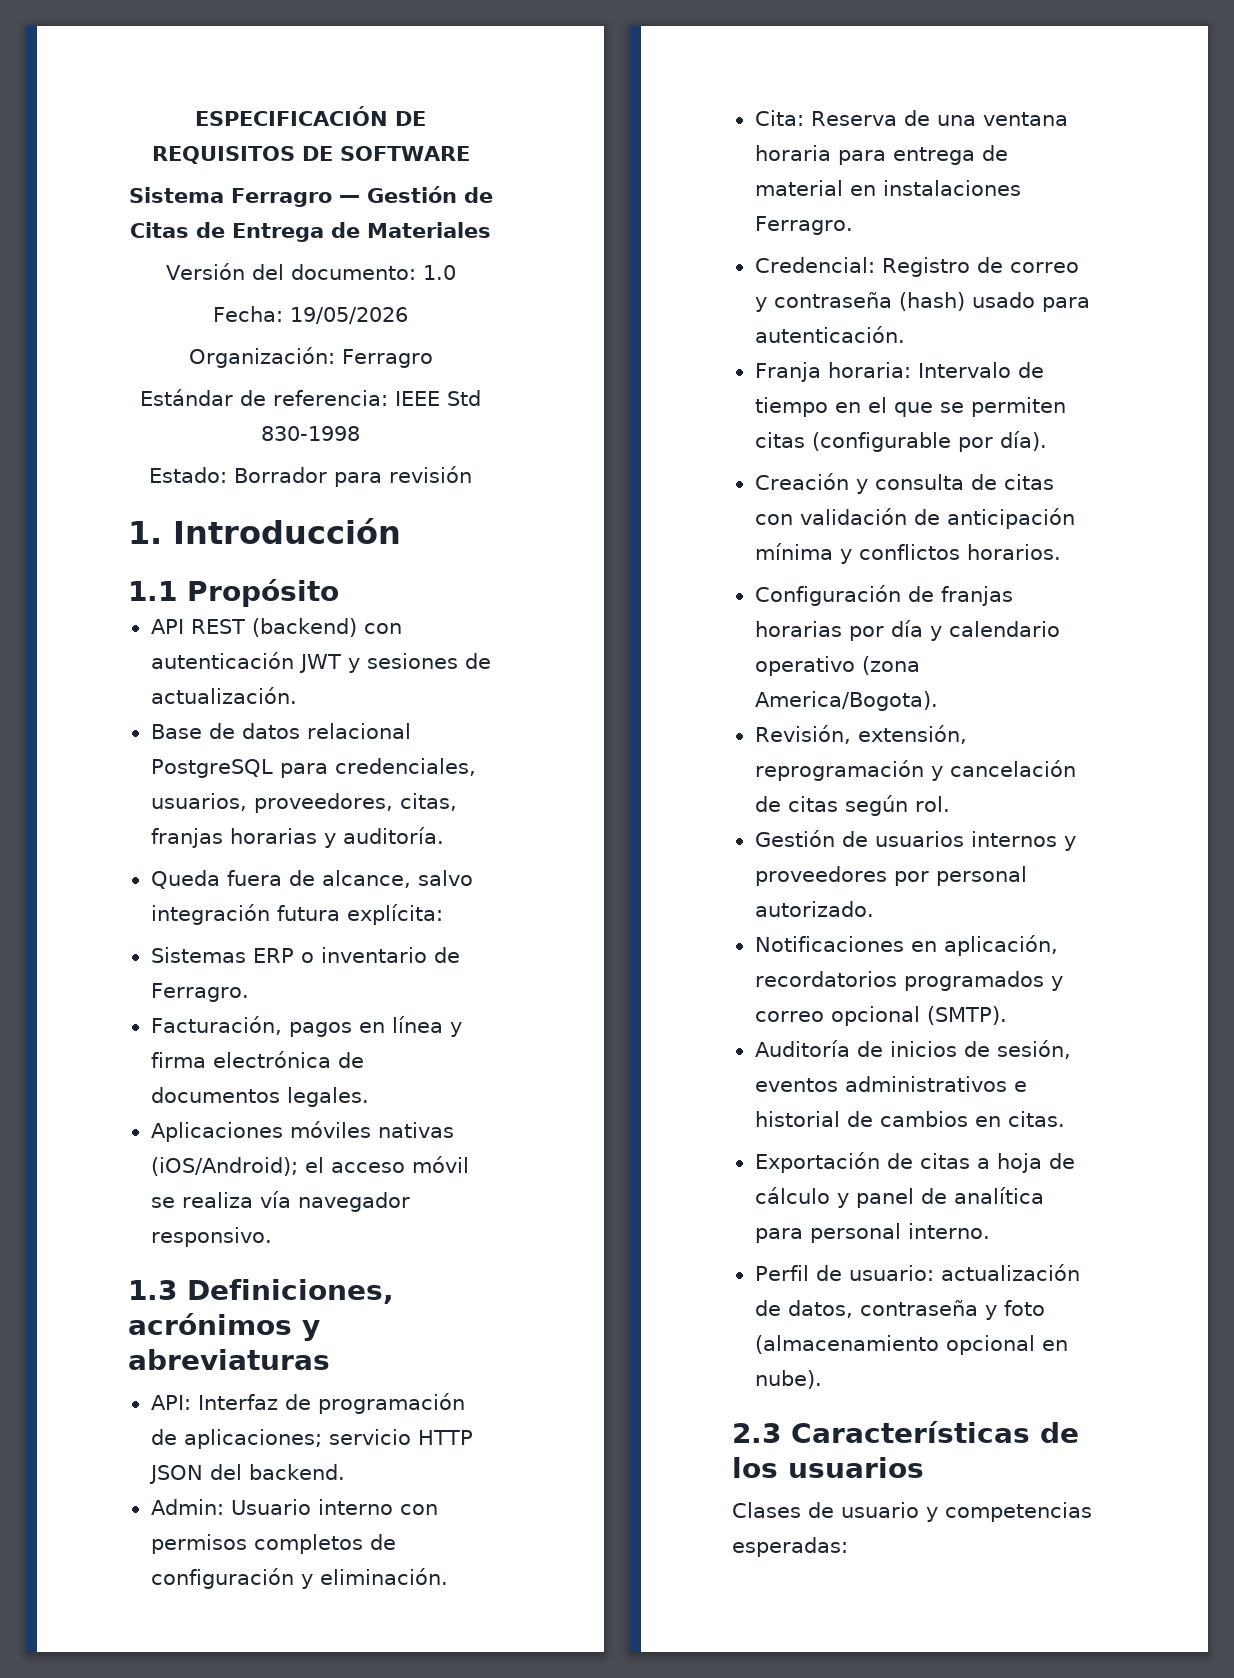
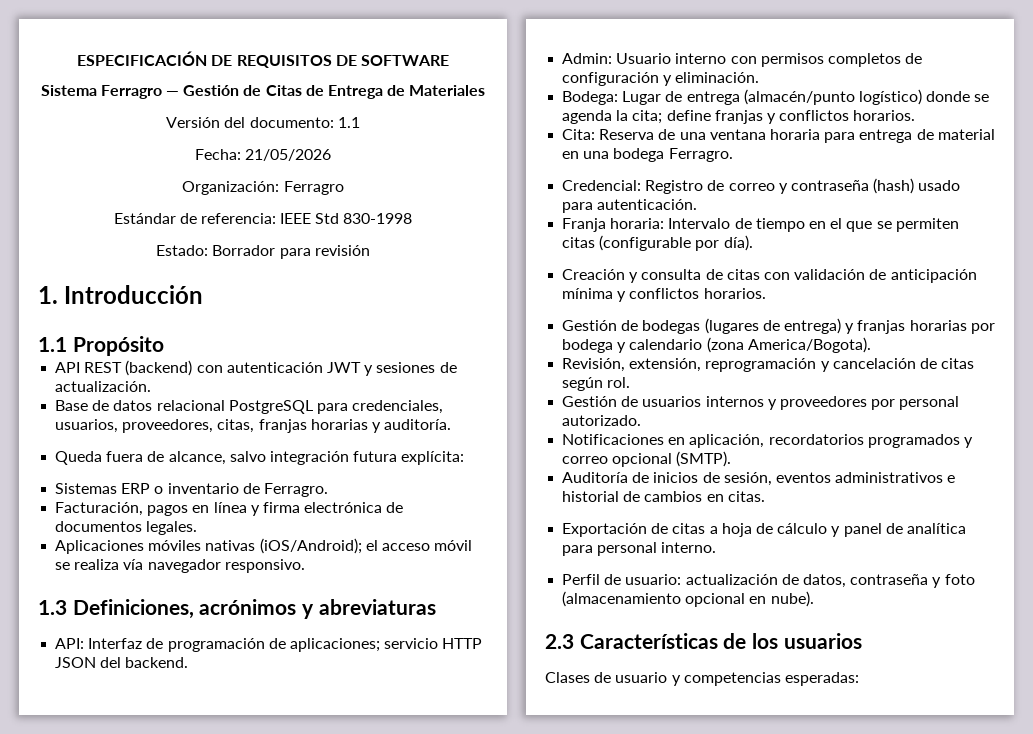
[422,265,456,280] 1.0 -> [337,117,360,128] 1.1
[289,307,408,324] 19/05/2026 -> [245,149,332,161] 21/05/2026
(448, 1576) none -> [562,89,990,105] [562,110,916,124] // Bodega: Lugar de entrega (almacén/punto logístico) donde se agenda la cita; define franjas y conflictos horarios.
[882,180,1021,196] instalaciones -> [583,148,665,162] una bodega
[754,585,934,606] Configuración de -> [562,318,855,334] Gestión de bodegas (lugares de entrega) y
[890,620,923,637] día -> [562,339,614,353] bodega
[754,656,855,676] operativo -> (703, 344) none

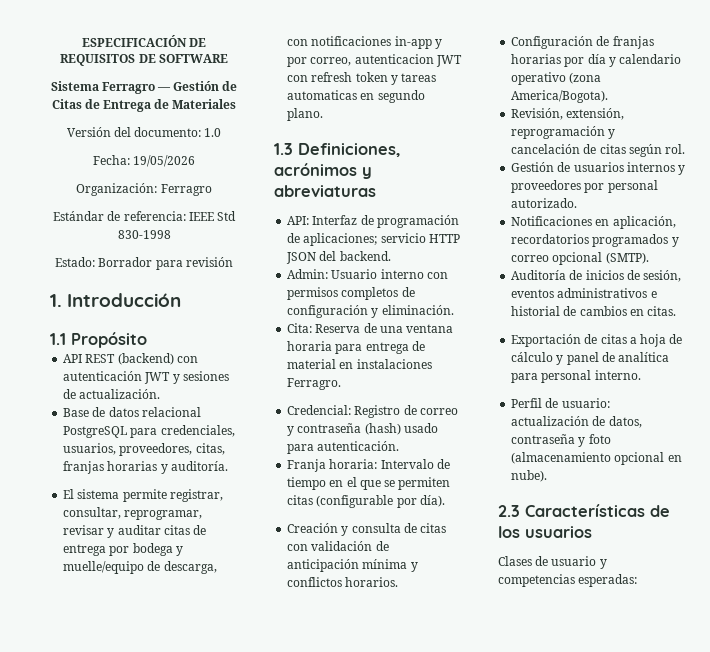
[337,117,360,128] 1.1 -> [204,128,222,137] 1.0
[245,149,332,161] 21/05/2026 -> [133,155,196,167] 19/05/2026
[55,451,465,465] [55,483,328,497] [55,502,404,516] [55,521,198,535] [55,538,473,554] [55,559,305,573] Queda fuera de alcance, salvo integración futura explícita: // Sistemas ERP o inventario de Ferragro. // Facturación, pagos en línea y firma electrónica de documentos legales. // Aplicaciones móviles nativas (iOS/Android); el acceso móvil se realiza vía navegador responsivo. -> [63,489,223,502] [63,507,203,520] [63,525,207,538] [63,543,183,556] [63,561,217,574] [287,36,442,49] [287,54,462,67] [287,72,437,85] [287,90,425,103] [287,108,324,121] El sistema permite registrar, consultar, reprogramar, revisar y auditar citas de entrega por bodega y muelle/equipo de descarga, con notificaciones in-app y por correo, autenticacion JWT con refresh token y tareas automaticas en segundo plano.
[562,89,990,105] [562,110,916,124] // Bodega: Lugar de entrega (almacén/punto logístico) donde se agenda la cita; define franjas y conflictos horarios. -> (454, 310) none
[583,148,665,162] una bodega -> [356,359,432,369] instalaciones
[562,318,855,334] Gestión de bodegas (lugares de entrega) y -> [511,36,610,49] Configuración de
[562,339,614,353] bodega -> [587,54,606,64] día
(703, 344) none -> [511,72,567,85] operativo

